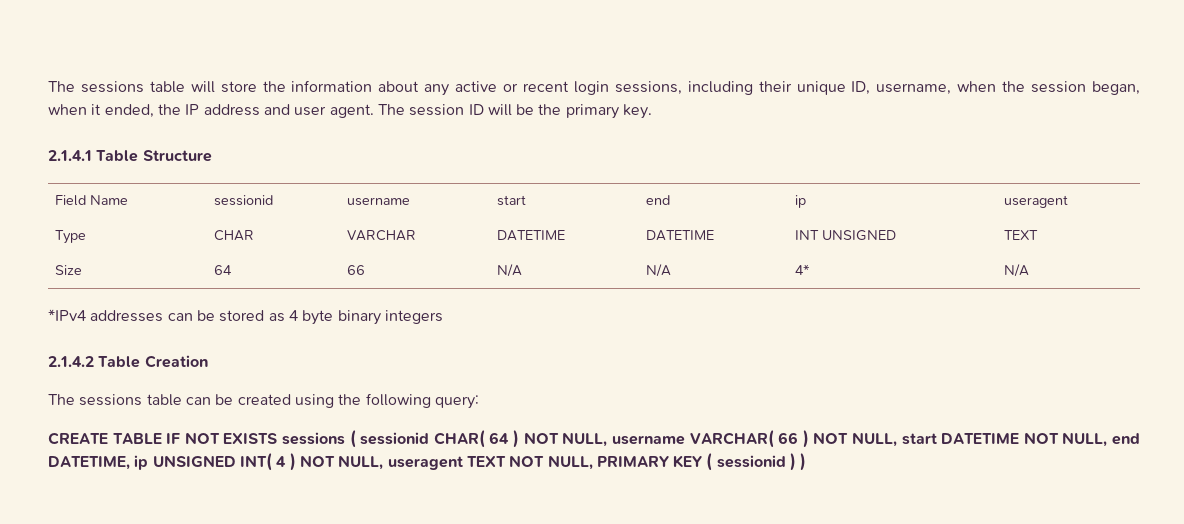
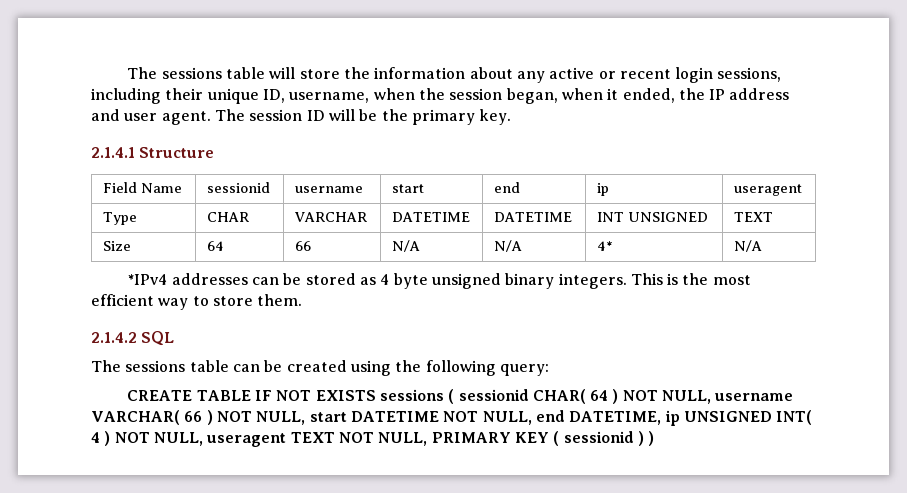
[96,150,139,162] Table -> (135, 152) none
[337,310,443,325] binary integers -> [431,273,751,289] [91,294,303,310] unsigned binary integers. This is the most efficient way to store them.
[98,355,208,368] Table Creation -> [141,331,175,346] SQL

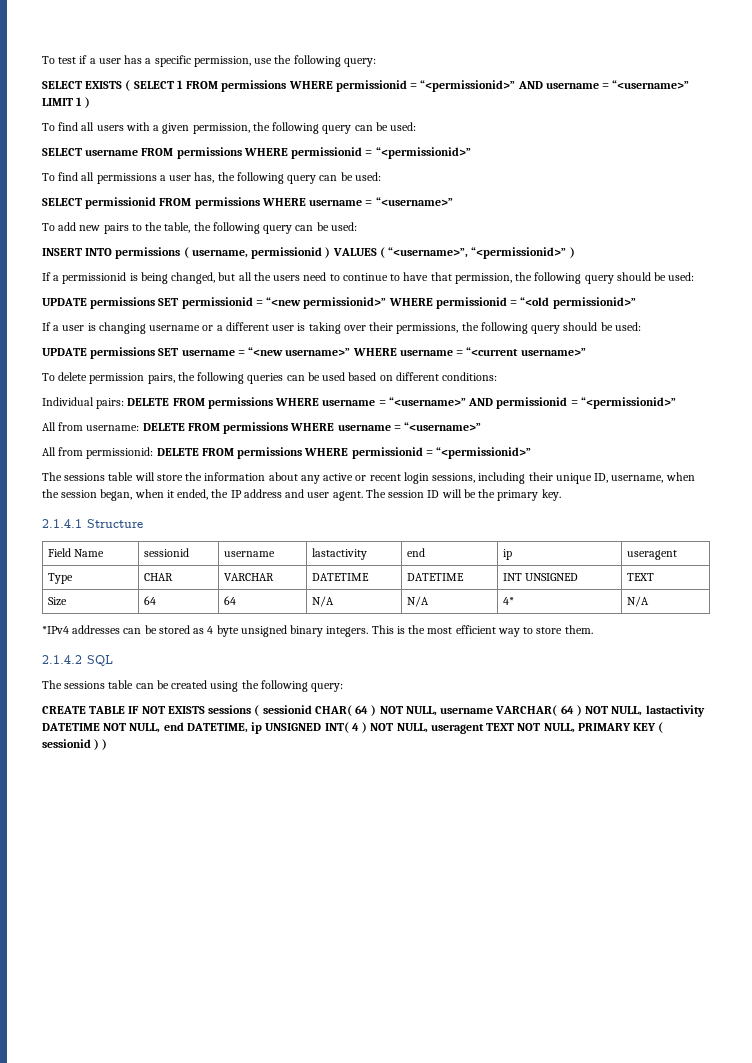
(127, 73) none -> [42,55,376,67] [42,80,690,92] [42,97,91,108] [42,122,417,134] [42,147,471,159] [42,172,381,184] [42,197,453,209] [42,222,357,234] [42,247,575,259] [42,272,695,284] [42,297,636,309] [42,322,641,334] [42,347,586,359] [42,372,498,384] [42,397,676,409] [42,422,482,434] [42,447,532,459] To test if a user has a specific permission, use the following query: // SELECT EXISTS ( SELECT 1 FROM permissions WHERE permissionid = “<permissionid>” AND username = “<username>” LIMIT 1 ) // To find all users with a given permission, the following query can be used: // SELECT username FROM permissions WHERE permissionid = “<permissionid>” // To find all permissions a user has, the following query can be used: // SELECT permissionid FROM permissions WHERE username = “<username>” // To add new pairs to the table, the following query can be used: // INSERT INTO permissions ( username, permissionid ) VALUES ( “<username>”, “<permissionid>” ) // If a permissionid is being changed, but all the users need to continue to have that permission, the following query should be used: // UPDATE permissions SET permissionid = “<new permissionid>” WHERE permissionid = “<old permissionid>” // If a user is changing username or a different user is taking over their permissions, the following query should be used: // UPDATE permissions SET username = “<new username>” WHERE username = “<current username>” // To delete permission pairs, the following queries can be used based on different conditions: // Individual pairs: DELETE FROM permissions WHERE username = “<username>” AND permissionid = “<permissionid>” // All from username: DELETE FROM permissions WHERE username = “<username>” // All from permissionid: DELETE FROM permissions WHERE permissionid = “<permissionid>” //
[391,184,424,193] start -> [311,548,367,560] lastactivity
[294,241,311,251] 66 -> [223,596,236,605] 64
[184,410,347,425] 66 ) NOT NULL, start -> [560,705,705,717] 64 ) NOT NULL, lastactivity

